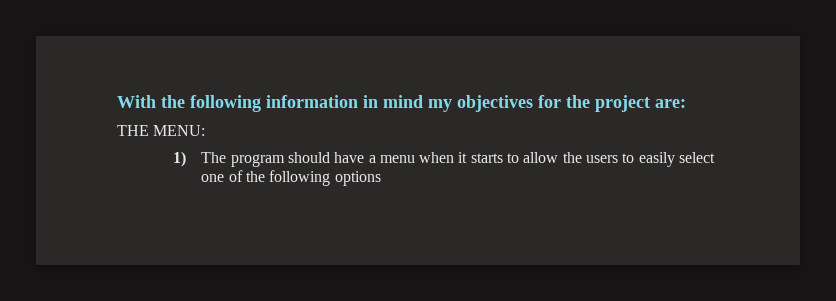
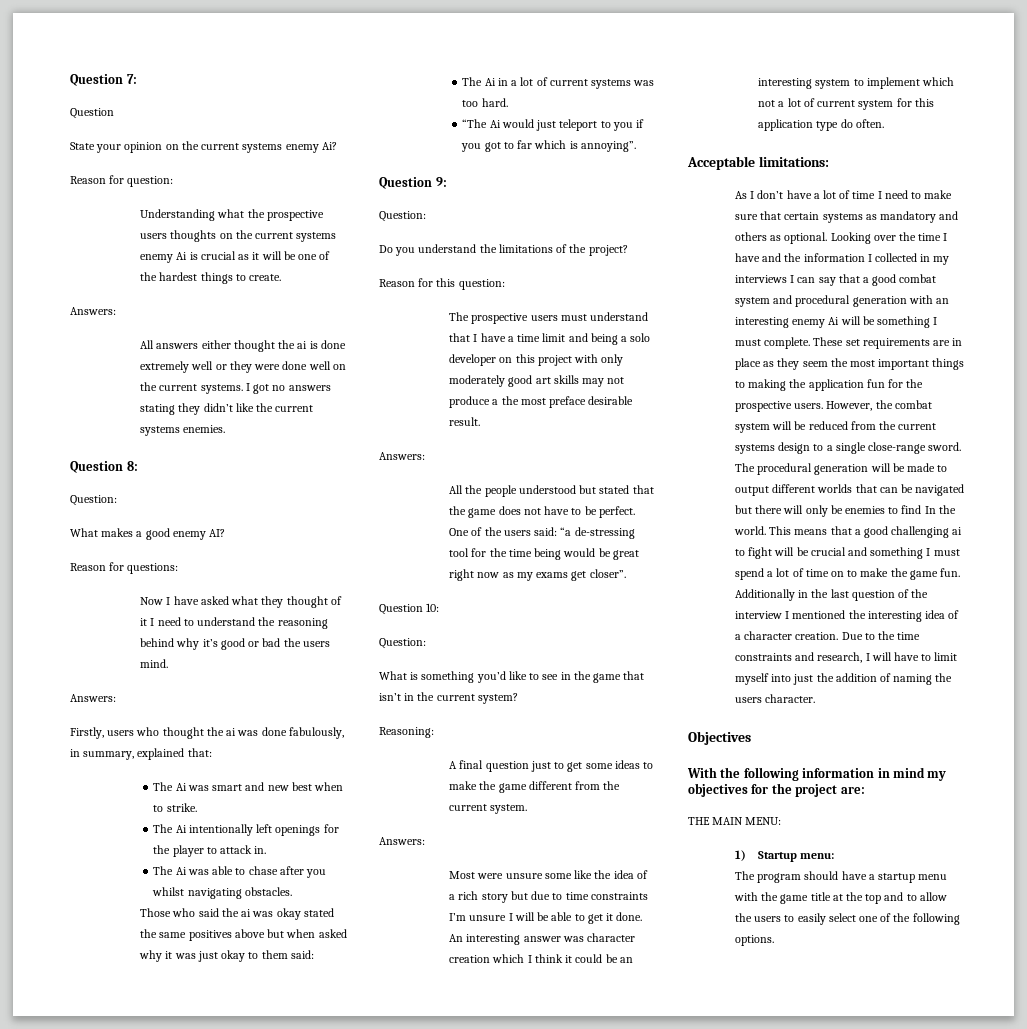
(117, 101) none -> [70,74,137,86] [70,108,114,119] [70,141,337,153] [70,175,174,187] [140,209,324,221] [140,230,337,242] [140,251,331,263] [140,272,282,284] [70,307,116,315] [140,340,346,352] [140,361,346,373] [140,382,331,394] [140,403,314,415] [140,425,226,436] [70,461,138,473] [70,495,117,506] [70,528,226,540] [70,562,179,574] [140,596,342,608] [140,617,328,629] [140,638,330,650] [140,659,169,668] [70,694,116,702] [70,727,344,739] [70,748,212,760] [153,782,344,791] [153,803,197,812] [153,824,339,836] [153,845,267,857] [153,866,327,878] [152,887,292,899] [140,908,334,920] [140,929,347,941] [139,950,314,962] [462,77,655,89] [462,98,508,107] [462,119,645,131] [461,140,636,152] [379,177,447,189] [379,211,426,222] [379,244,628,256] [379,278,505,290] [449,312,649,324] [449,333,651,345] [449,354,624,366] [449,375,625,387] [449,396,634,408] [449,417,481,426] [379,452,425,460] [449,485,654,497] [449,506,635,518] [449,527,635,539] [449,548,639,560] [449,569,626,581] [379,603,440,615] [379,638,426,649] [379,671,645,683] [379,692,518,704] [379,727,434,738] [449,760,654,772] [449,781,621,793] [449,804,528,814] [379,837,425,845] [449,870,648,879] [449,891,648,903] [449,912,643,924] [449,933,636,945] [449,954,633,963] [758,77,955,89] [758,98,934,110] [758,119,884,131] [687,156,829,170] [734,190,953,199] [734,211,959,223] [734,232,948,244] [734,253,950,265] [734,274,937,286] [734,295,949,307] [734,316,938,328] [734,337,963,349] [734,358,965,370] [734,379,924,391] [734,400,932,412] [734,421,937,433] [734,442,962,454] [734,463,948,475] [734,484,965,496] [734,505,956,517] [733,526,963,538] [734,547,960,559] [734,568,961,580] [734,589,929,601] [734,610,960,622] [734,631,921,640] [734,652,958,663] [734,673,953,685] [734,694,816,703] [688,731,751,745] Question 7: // Question // State your opinion on the current systems enemy Ai? // Reason for question: // Understanding what the prospective users thoughts on the current systems enemy Ai is crucial as it will be one of the hardest things to create. // Answers: // All answers either thought the ai is done extremely well or they were done well on the current systems. I got no answers stating they didn’t like the current systems enemies. // Question 8: // Question: // What makes a good enemy AI? // Reason for questions: // Now I have asked what they thought of it I need to understand the reasoning behind why it’s good or bad the users mind. // Answers: // Firstly, users who thought the ai was done fabulously, in summary, explained that: // The Ai was smart and new best when to strike. // The Ai intentionally left openings for the player to attack in. // The Ai was able to chase after you whilst navigating obstacles. // Those who said the ai was okay stated the same positives above but when asked why it was just okay to them said: // The Ai in a lot of current systems was too hard. // “The Ai would just teleport to you if you got to far which is annoying”. // Question 9: // Question: // Do you understand the limitations of the project? // Reason for this question: // The prospective users must understand that I have a time limit and being a solo developer on this project with only moderately good art skills may not produce a the most preface desirable result. // Answers: // All the people understood but stated that the game does not have to be perfect. One of the users said: “a de-stressing tool for the time being would be great right now as my exams get closer”. // Question 10: // Question: // What is something you’d like to see in the game that isn’t in the current system? // Reasoning: // A final question just to get some ideas to make the game different from the current system. // Answers: // Most were unsure some like the idea of a rich story but due to time constraints I’m unsure I will be able to get it done. An interesting answer was character creation which I think it could be an interesting system to implement which not a lot of current system for this application type do often. // Acceptable limitations: // As I don’t have a lot of time I need to make sure that certain systems as mandatory and others as optional. Looking over the time I have and the information I collected in my interviews I can say that a good combat system and procedural generation with an interesting enemy Ai will be something I must complete. These set requirements are in place as they seem the most important things to making the application fun for the prospective users. However, the combat system will be reduced from the current systems design to a single close-range sword. The procedural generation will be made to output different worlds that can be navigated but there will only be enemies to find In the world. This means that a good challenging ai to fight will be crucial and something I must spend a lot of time on to make the game fun. Additionally in the last question of the interview I mentioned the interesting idea of a character creation. Due to the time constraints and research, I will have to limit myself into just the addition of naming the users character. // Objectives //
(149, 130) none -> [712,817,744,825] MAIN
(187, 159) none -> [758,851,835,862] Startup menu: //
[379,152,503,163] menu when it starts -> [877,873,948,883] [733,892,904,904] startup menu with the game title at the top and
[334,171,381,186] options -> [734,935,774,946] options.

